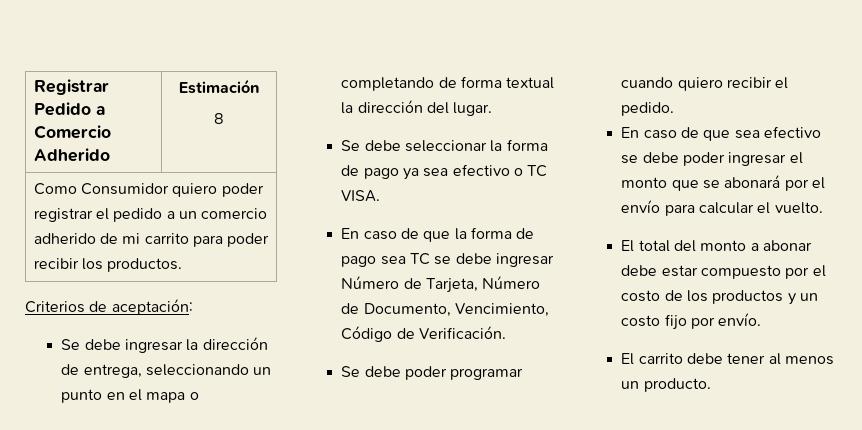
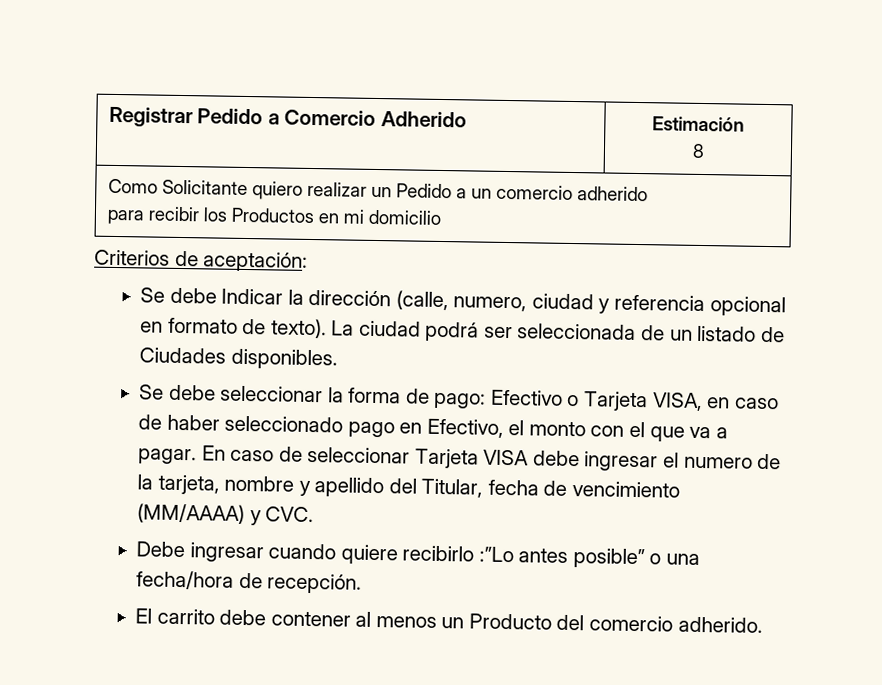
[81,183,264,197] [33,208,268,222] [33,233,270,247] [33,258,183,272] Consumidor quiero poder registrar el pedido a un comercio adherido de mi carrito para poder recibir los productos. -> [161,179,648,202] [106,206,442,225] Solicitante quiero realizar un Pedido a un comercio adherido // para recibir los Productos en mi domicilio
[124,337,268,353] [61,364,272,378] [61,389,199,403] [341,76,555,91] [341,100,493,116] ingresar la dirección de entrega, seleccionando un punto en el mapa o completando de forma textual la dirección del lugar. -> [221,288,786,317] [140,317,785,343] [139,347,338,370] Indicar la dirección (calle, numero, ciudad y referencia opcional en formato de texto). La ciudad podrá ser seleccionada de un listado de Ciudades disponibles.
[363,164,548,180] [341,190,381,202] [341,227,535,242] [341,253,554,267] [341,276,541,293] [341,303,549,317] [341,326,506,342] [341,366,524,380] [621,77,789,91] [621,102,675,116] [621,126,821,141] [621,152,803,166] [621,175,825,191] [621,200,823,216] [621,240,812,252] [621,265,826,279] [621,290,818,305] [621,313,762,330] pago ya sea efectivo o TC VISA. // En caso de que la forma de pago sea TC se debe ingresar Número de Tarjeta, Número de Documento, Vencimiento, Código de Verificación. // Se debe poder programar cuando quiero recibir el pedido. // En caso de que sea efectivo se debe poder ingresar el monto que se abonará por el envío para calcular el vuelto. // El total del monto a abonar debe estar compuesto por el costo de los productos y un costo fijo por envío. -> [433,389,779,412] [138,414,728,442] [138,445,782,472] [137,474,680,498] [137,503,315,526] [136,541,700,569] [136,570,363,594] pago: Efectivo o Tarjeta VISA, en caso de haber seleccionado pago en Efectivo, el monto con el que va a pagar. En caso de seleccionar Tarjeta VISA debe ingresar el numero de la tarjeta, nombre y apellido del Titular, fecha de vencimiento (MM/AAAA) y CVC. // Debe ingresar cuando quiere recibirlo :”Lo antes posible” o una fecha/hora de recepción.
[727,353,766,364] tener -> [270,611,351,627] contener
[643,378,711,392] producto. -> [468,613,763,633] Producto del comercio adherido.

